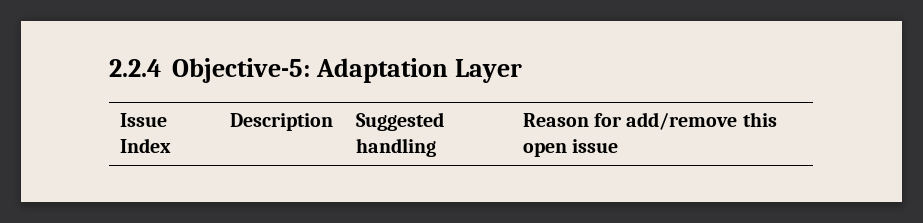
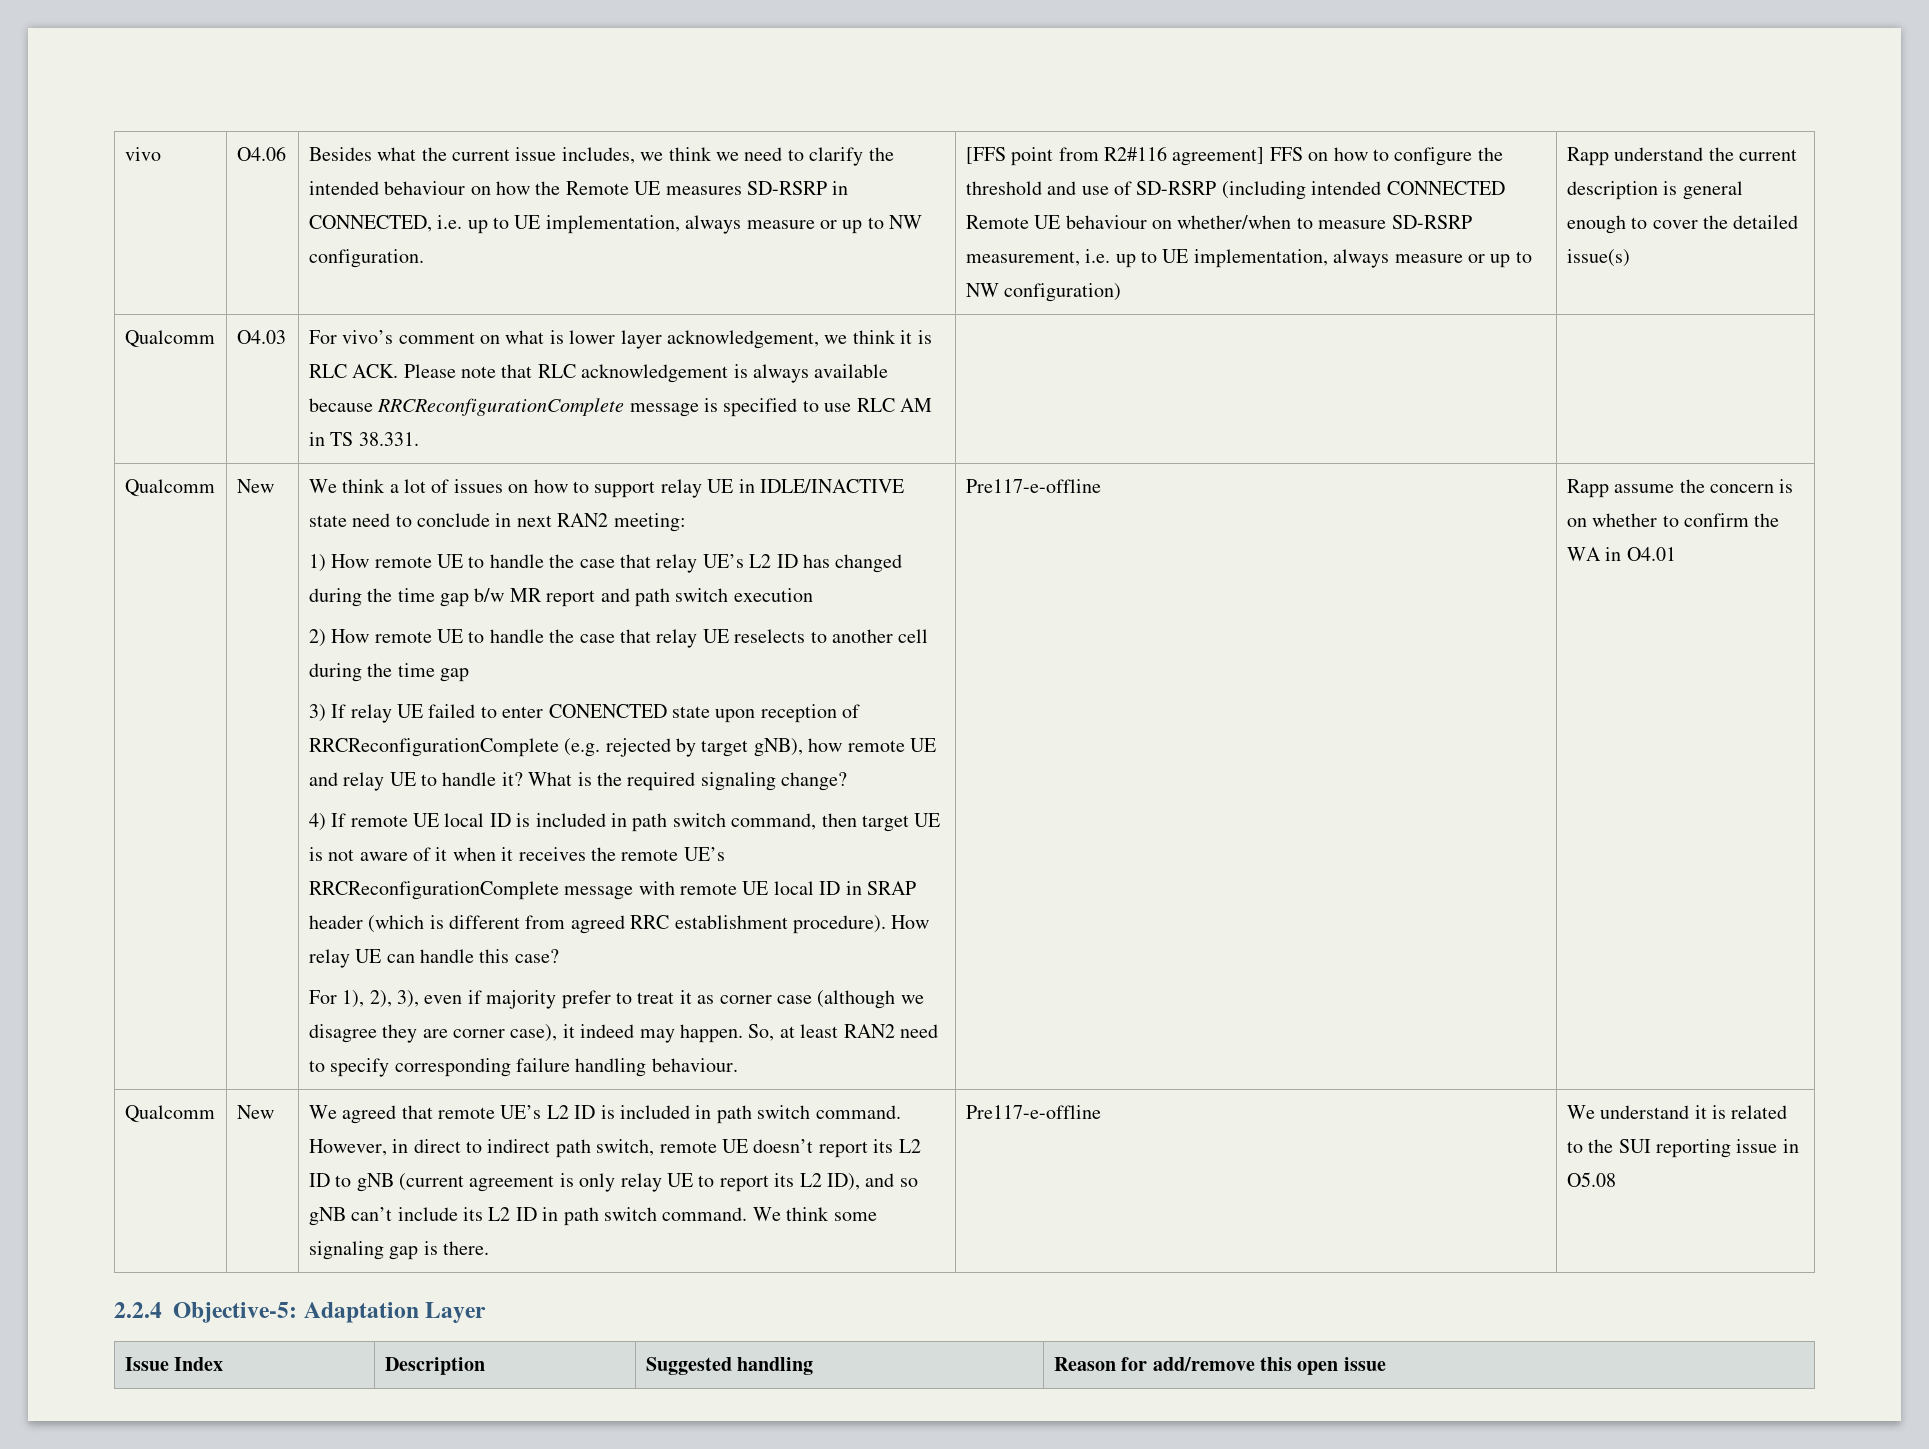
(109, 68) none -> [124,147,161,161] [236,146,286,161] [308,147,894,166] [308,181,849,195] [308,215,923,234] [308,249,424,268] [965,146,1503,166] [965,181,1505,200] [965,215,1472,229] [965,249,1532,268] [965,283,1122,302] [1566,147,1798,166] [1566,181,1743,200] [1566,215,1799,234] [1566,249,1630,267] [124,330,215,348] [236,330,286,344] [308,330,932,349] [308,364,889,383] [308,398,933,417] [308,432,419,446] [124,479,215,497] [236,479,274,493] [308,479,905,498] [308,513,686,532] [308,554,903,573] [308,588,813,607] [308,629,929,648] [308,663,470,682] [308,704,861,723] [308,738,937,757] [308,772,848,791] [308,813,941,832] [308,847,725,861] [308,881,917,900] [308,915,930,934] [308,949,559,968] [308,990,924,1009] [308,1024,939,1043] [308,1058,738,1077] [965,479,1101,493] [1566,479,1794,498] [1566,513,1780,527] [1566,547,1676,561] [124,1105,215,1123] [236,1105,274,1119] [308,1105,901,1124] [308,1139,921,1158] [308,1173,918,1192] [308,1207,877,1226] [308,1241,490,1260] [965,1105,1101,1119] [1566,1105,1788,1119] [1566,1139,1799,1158] [1566,1172,1616,1187] vivo | O4.06 | Besides what the current issue includes, we think we need to clarify the intended behaviour on how the Remote UE measures SD-RSRP in CONNECTED, i.e. up to UE implementation, always measure or up to NW configuration. | [FFS point from R2#116 agreement] FFS on how to configure the threshold and use of SD-RSRP (including intended CONNECTED Remote UE behaviour on whether/when to measure SD-RSRP measurement, i.e. up to UE implementation, always measure or up to NW configuration) | Rapp understand the current description is general enough to cover the detailed issue(s) // Qualcomm | O4.03 | For vivo’s comment on what is lower layer acknowledgement, we think it is RLC ACK. Please note that RLC acknowledgement is always available because RRCReconfigurationComplete message is specified to use RLC AM in TS 38.331. | | // Qualcomm | New | We think a lot of issues on how to support relay UE in IDLE/INACTIVE state need to conclude in next RAN2 meeting: // 1) How remote UE to handle the case that relay UE’s L2 ID has changed during the time gap b/w MR report and path switch execution // 2) How remote UE to handle the case that relay UE reselects to another cell during the time gap // 3) If relay UE failed to enter CONENCTED state upon reception of RRCReconfigurationComplete (e.g. rejected by target gNB), how remote UE and relay UE to handle it? What is the required signaling change? // 4) If remote UE local ID is included in path switch command, then target UE is not aware of it when it receives the remote UE’s RRCReconfigurationComplete message with remote UE local ID in SRAP header (which is different from agreed RRC establishment procedure). How relay UE can handle this case? // For 1), 2), 3), even if majority prefer to treat it as corner case (although we disagree they are corner case), it indeed may happen. So, at least RAN2 need to specify corresponding failure handling behaviour. | Pre117-e-offline | Rapp assume the concern is on whether to confirm the WA in O4.01 // Qualcomm | New | We agreed that remote UE’s L2 ID is included in path switch command. However, in direct to indirect path switch, remote UE doesn’t report its L2 ID to gNB (current agreement is only relay UE to report its L2 ID), and so gNB can’t include its L2 ID in path switch command. We think some signaling gap is there. | Pre117-e-offline | We understand it is related to the SUI reporting issue in O5.08 //

